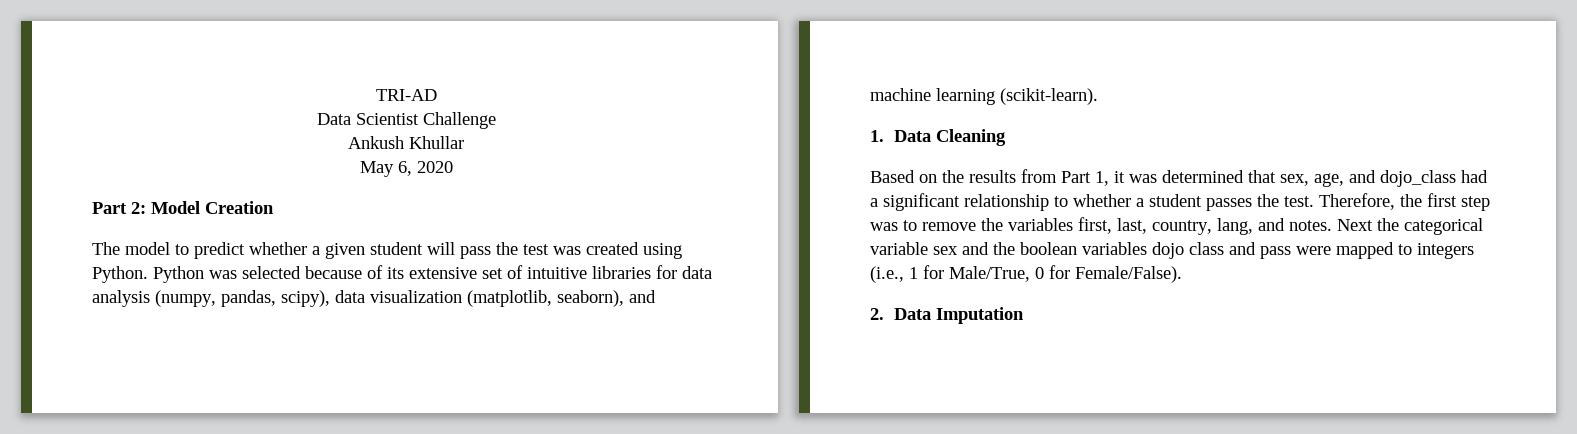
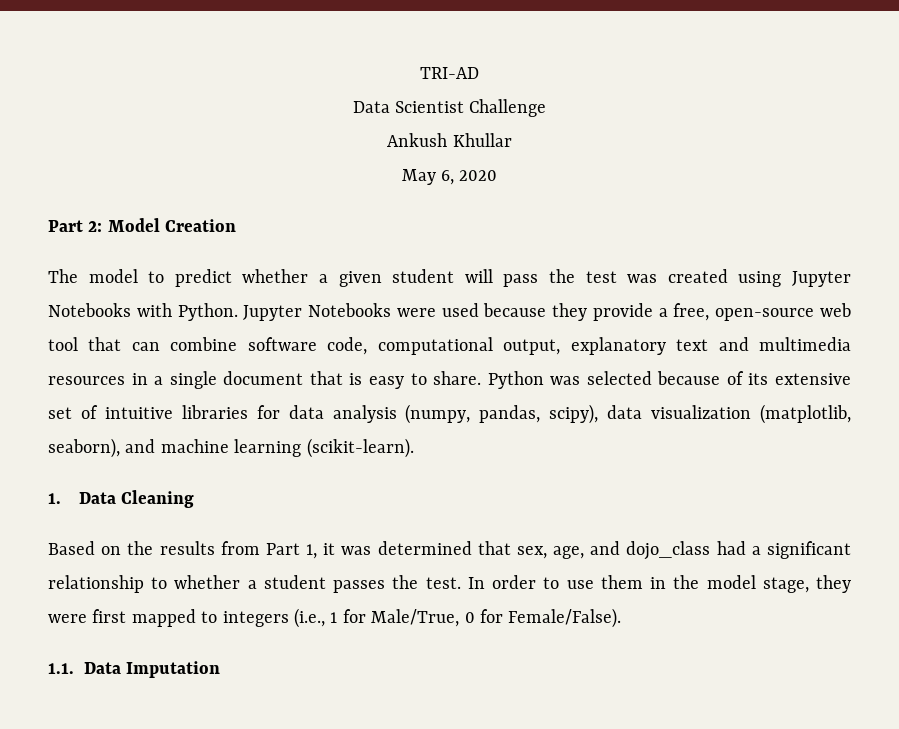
[92,266,148,283] Python. -> [792,271,852,287] [48,303,851,321] [48,337,852,355] [48,371,482,389] Jupyter Notebooks with Python. Jupyter Notebooks were used because they provide a free, open-source web tool that can combine software code, computational output, explanatory text and multimedia resources in a single document that is easy to share.
[1319,193,1490,211] [870,217,1483,235] [870,242,1331,259] Therefore, the first step was to remove the variables first, last, country, lang, and notes. Next the categorical variable sex and the boolean variables dojo class and pass were -> [467,575,852,593] [48,609,127,623] In order to use them in the model stage, they were first
[870,308,884,320] 2. -> [48,663,74,674] 1.1.

